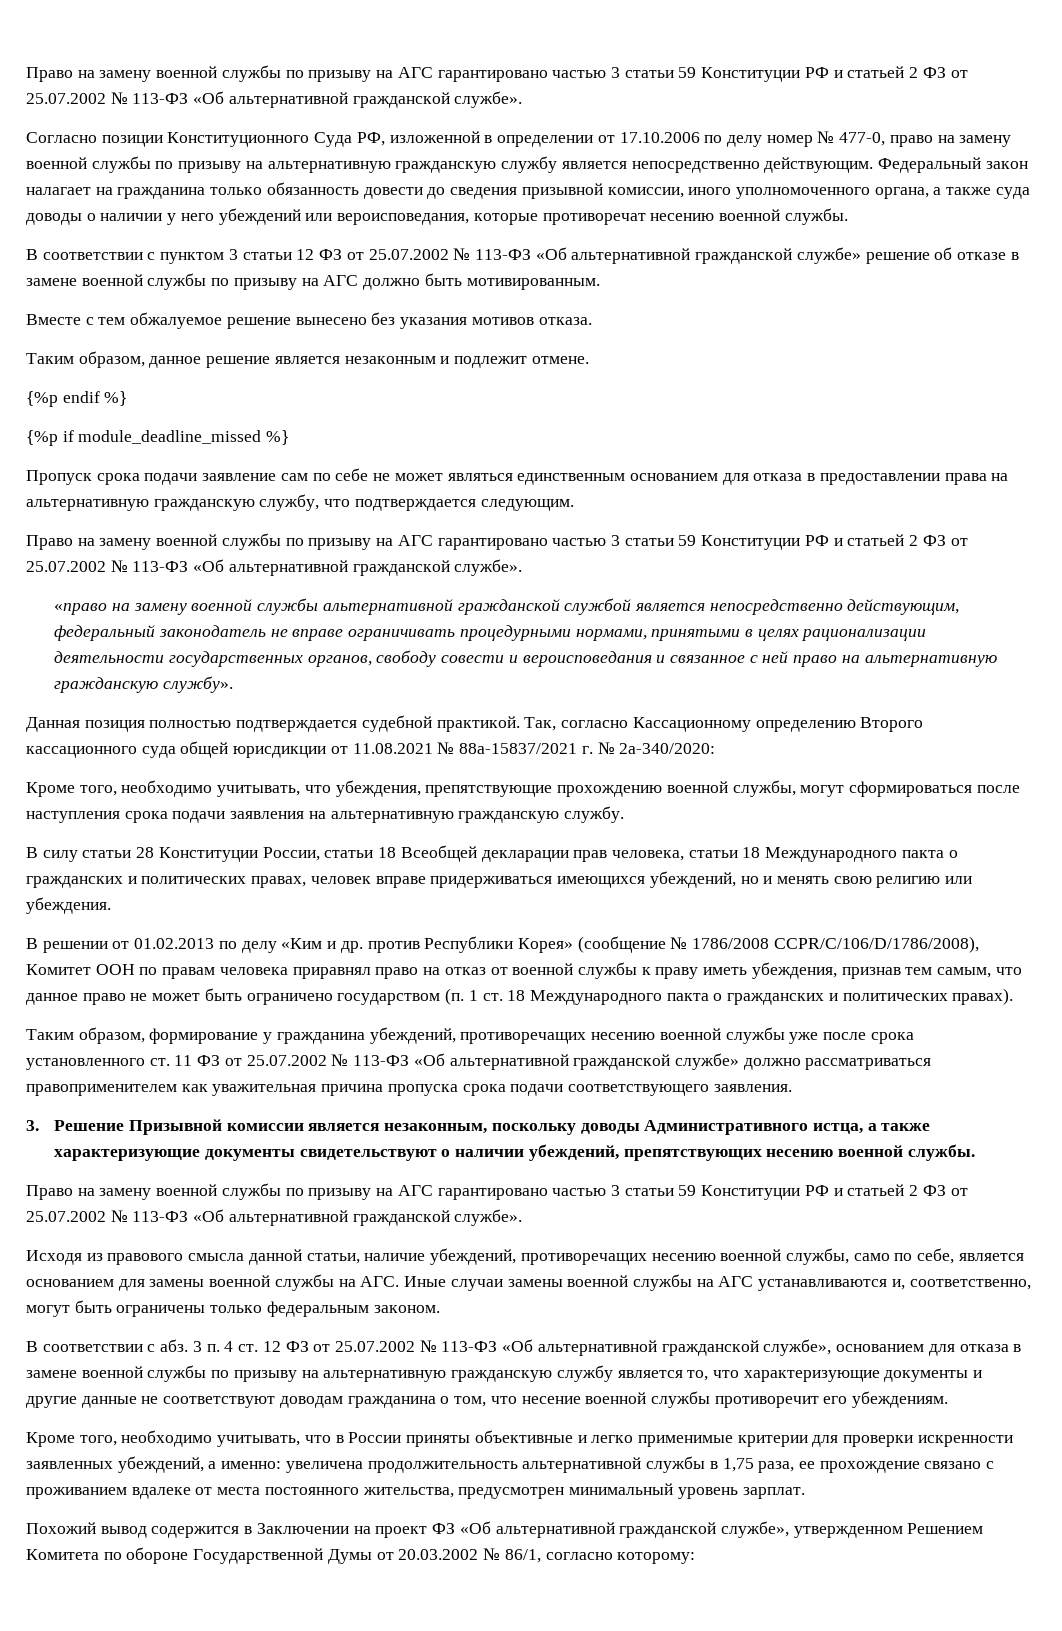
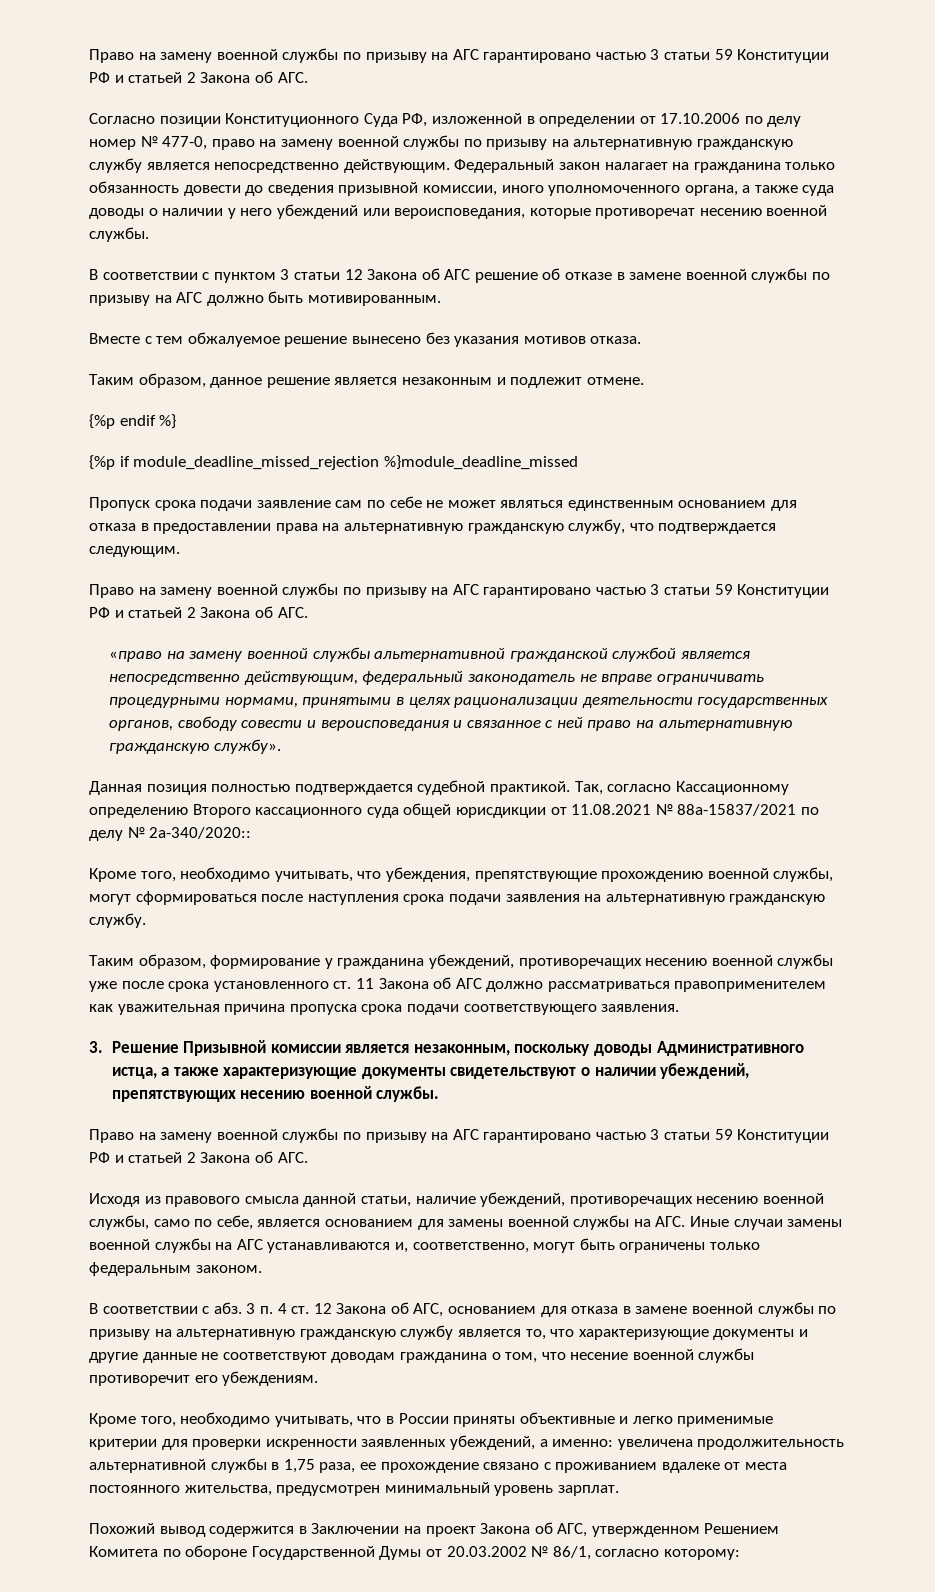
[922,67,968,78] [26,91,523,108] ФЗ от 25.07.2002 № 113-ФЗ «Об альтернативной гражданской службе». -> [200,71,308,83] Закона об АГС.
[319,247,861,264] ФЗ от 25.07.2002 № 113-ФЗ «Об альтернативной гражданской службе» -> [367,268,471,280] Закона об АГС
[78,430,290,445] module_deadline_missed %} -> [133,455,578,470] module_deadline_missed_rejection %}module_deadline_missed
[922,535,968,546] [26,559,523,576] ФЗ от 25.07.2002 № 113-ФЗ «Об альтернативной гражданской службе». -> [200,606,308,618] Закона об АГС.
[581,742,716,754] г. № 2а-340/2020: -> [800,807,819,815] [89,827,252,841] по делу № 2а-340/2020::
[26,845,958,862] [26,871,973,888] [26,897,111,914] [26,936,979,953] [26,962,1022,979] [26,988,1014,1005] // В силу статьи 28 Конституции России, статьи 18 Всеобщей декларации прав человека, статьи 18 Международного пакта о гражданских и политических правах, человек вправе придерживаться имеющихся убеждений, но и менять свою религию или убеждения. // В решении от 01.02.2013 по делу «Ким и др. против Республики Корея» (сообщение № 1786/2008 CCPR/C/106/D/1786/2008), Комитет ООН по правам человека приравнял право на отказ от военной службы к праву иметь убеждения, признав тем самым, что данное право не может быть ограничено государством (п. 1 ст. 18 Международного пакта о гражданских и политических правах). -> (146, 920) none
[197,1053,739,1070] ФЗ от 25.07.2002 № 113-ФЗ «Об альтернативной гражданской службе» -> [378,977,482,989] Закона об АГС
[922,1185,968,1196] [26,1209,523,1226] ФЗ от 25.07.2002 № 113-ФЗ «Об альтернативной гражданской службе». -> [200,1151,308,1163] Закона об АГС.
[285,1339,832,1356] ФЗ от 25.07.2002 № 113-ФЗ «Об альтернативной гражданской службе», -> [336,1302,444,1317] Закона об АГС,
[432,1521,789,1538] ФЗ «Об альтернативной гражданской службе», -> [480,1522,588,1537] Закона об АГС,

